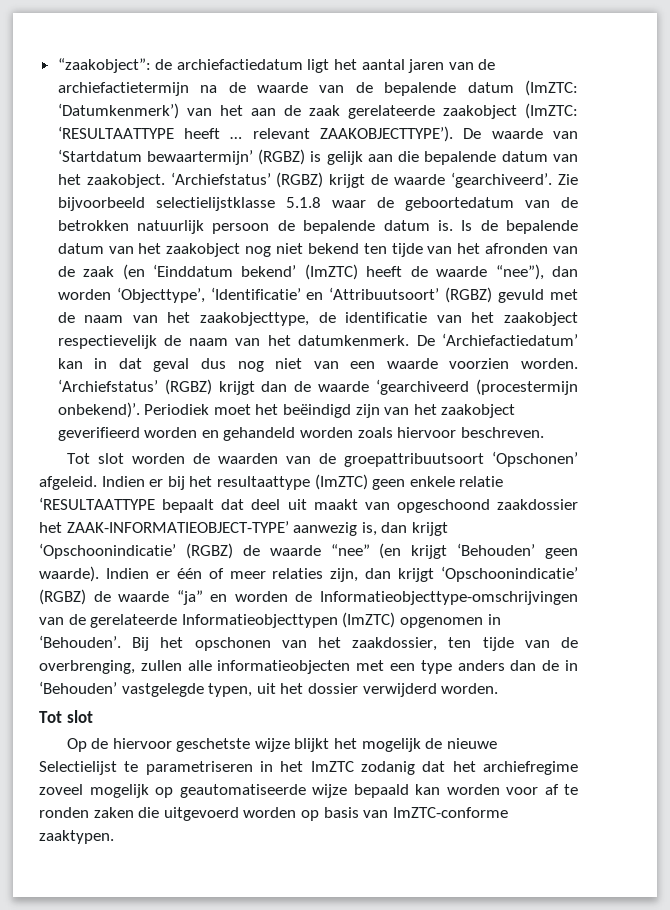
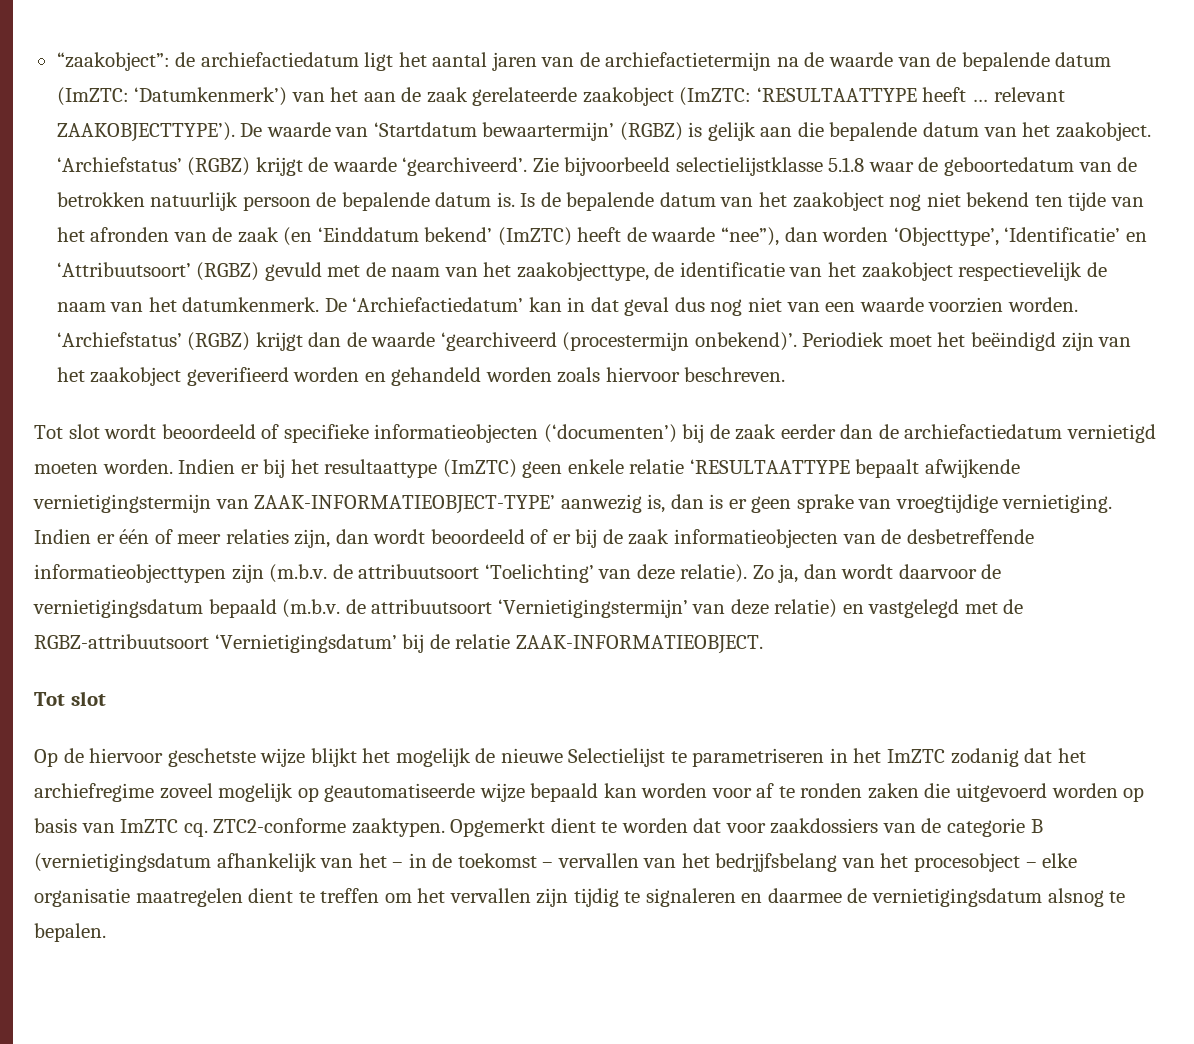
[131,451,578,467] [39,476,97,490] worden de waarden van de groepattribuutsoort ‘Opschonen’ afgeleid. -> [104,424,1157,443] [34,459,173,474] wordt beoordeeld of specifieke informatieobjecten (‘documenten’) bij de zaak eerder dan de archiefactiedatum vernietigd moeten worden.
[221,499,578,513] [39,521,448,536] [39,543,578,559] [39,566,99,582] dat deel uit maakt van opgeschoond zaakdossier het ZAAK-INFORMATIEOBJECT-TYPE’ aanwezig is, dan krijgt ‘Opschoonindicatie’ (RGBZ) de waarde “nee” (en krijgt ‘Behouden’ geen waarde). -> [924,459,1020,478] [33,494,1113,514] afwijkende vernietigingstermijn van ZAAK-INFORMATIEOBJECT-TYPE’ aanwezig is, dan is er geen sprake van vroegtijdige vernietiging.
[398,566,578,582] [39,589,578,605] [39,612,501,628] [39,635,578,651] [39,660,578,674] [39,681,499,697] krijgt ‘Opschoonindicatie’ (RGBZ) de waarde “ja” en worden de Informatieobjecttype-omschrijvingen van de gerelateerde Informatieobjecttypen (ImZTC) opgenomen in ‘Behouden’. Bij het opschonen van het zaakdossier, ten tijde van de overbrenging, zullen alle informatieobjecten met een type anders dan de in ‘Behouden’ vastgelegde typen, uit het dossier verwijderd worden. -> [373,529,1034,548] [34,564,1002,583] [33,599,1024,618] [34,634,763,654] wordt beoordeeld of er bij de zaak informatieobjecten van de desbetreffende informatieobjecttypen zijn (m.b.v. de attribuutsoort ‘Toelichting’ van deze relatie). Zo ja, dan wordt daarvoor de vernietigingsdatum bepaald (m.b.v. de attribuutsoort ‘Vernietigingstermijn’ van deze relatie) en vastgelegd met de RGBZ-attribuutsoort ‘Vernietigingsdatum’ bij de relatie ZAAK-INFORMATIEOBJECT.
[392,807,508,818] [39,830,114,844] ImZTC-conforme zaaktypen. -> [120,818,1043,837] [34,853,1078,872] [34,888,1126,907] [34,923,106,942] ImZTC cq. ZTC2-conforme zaaktypen. Opgemerkt dient te worden dat voor zaakdossiers van de categorie B (vernietigingsdatum afhankelijk van het – in de toekomst – vervallen van het bedrjjfsbelang van het procesobject – elke organisatie maatregelen dient te treffen om het vervallen zijn tijdig te signaleren en daarmee de vernietigingsdatum alsnog te bepalen.

